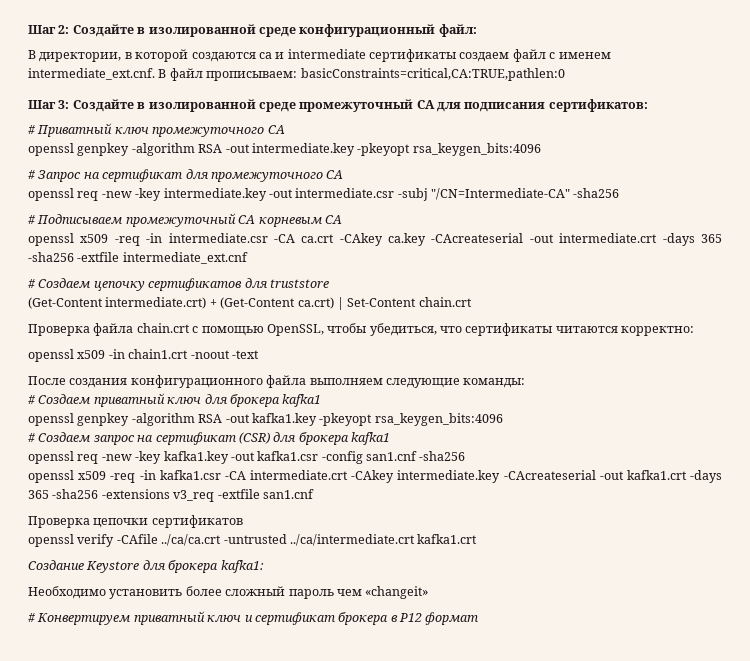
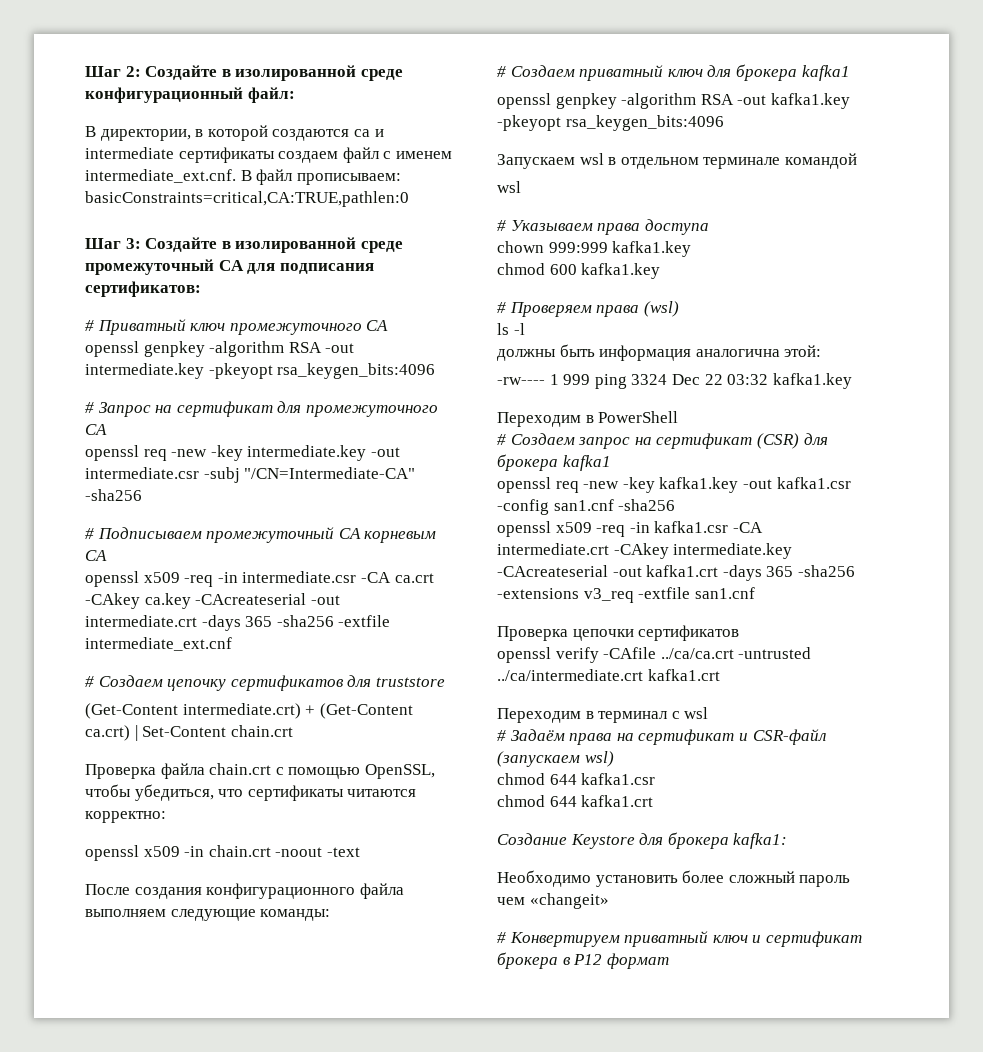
[128,349,189,359] chain1.crt -> [208,845,271,857] chain.crt
(503, 419) none -> [497,153,857,169] [497,181,521,193] [497,219,709,235] [497,241,692,257] [497,263,661,279] [497,301,679,317] [497,323,525,335] [497,344,822,361] [497,373,852,389] [497,411,679,427] // Запускаем wsl в отдельном терминале командой // wsl // # Указываем права доступа // chown 999:999 kafka1.key // chmod 600 kafka1.key // # Проверяем права (wsl) // ls -l // должны быть информация аналогична этой: // -rw---- 1 999 ping 3324 Dec 22 03:32 kafka1.key // Переходим в PowerShell
(478, 539) none -> [497,707,709,723] [497,729,826,745] [497,751,614,767] [497,773,656,785] [497,795,654,807] // Переходим в терминал с wsl // # Задаём права на сертификат и CSR-файл (запускаем wsl) // chmod 644 kafka1.csr // chmod 644 kafka1.crt

